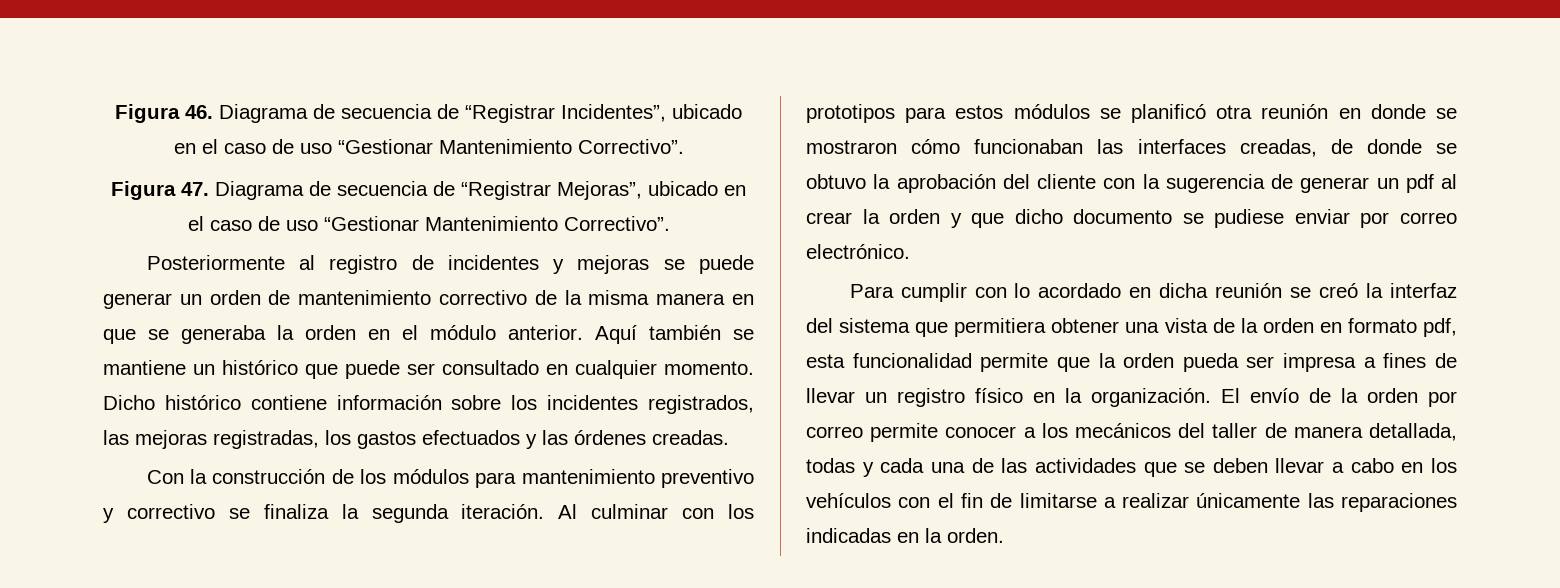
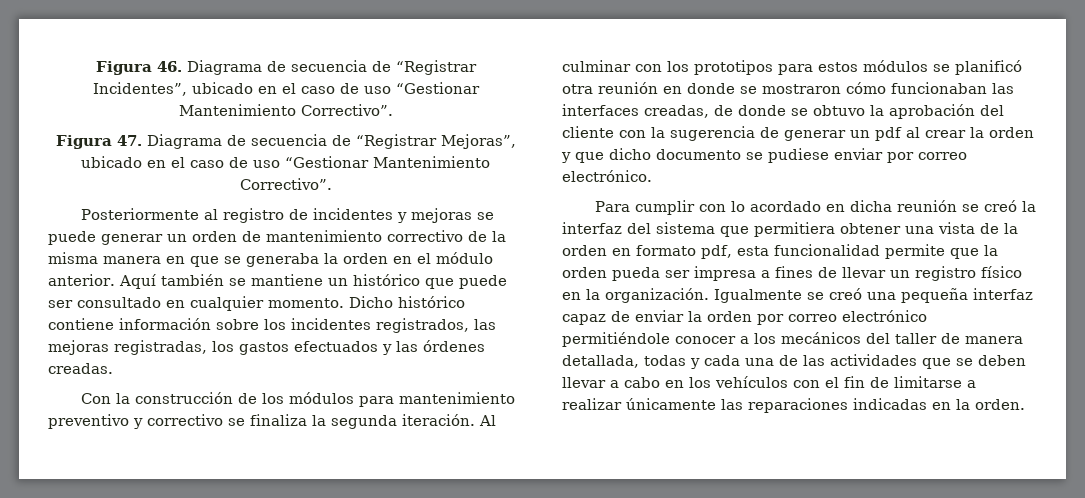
[1221,388,1331,403] El envío de -> [714,288,1033,303] [562,310,684,325] Igualmente se creó una pequeña interfaz capaz de enviar
[870,423,939,442] permite -> [842,310,927,322] [562,332,670,347] electrónico permitiéndole

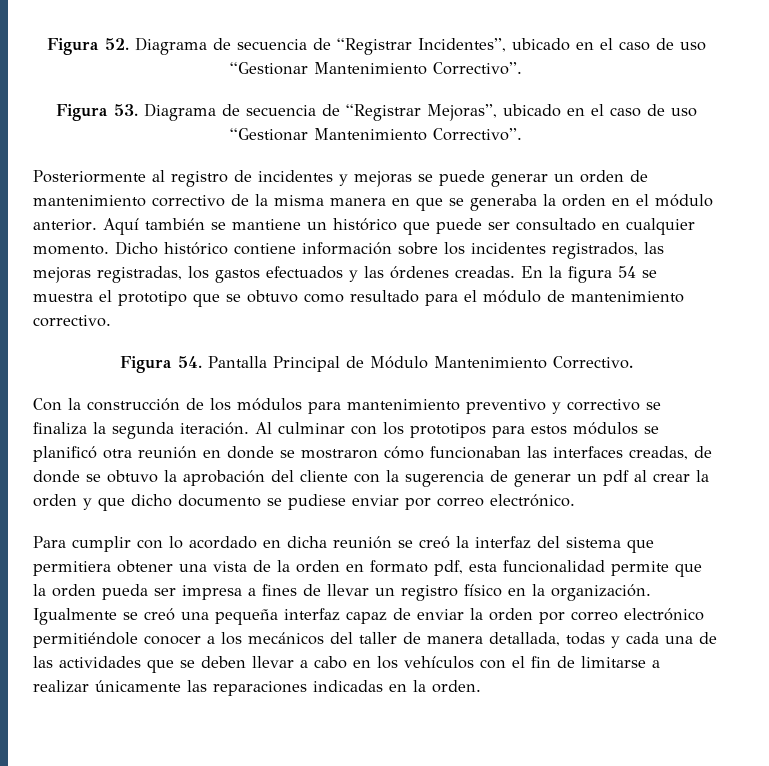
[95,61,182,75] Figura 46. -> [46,38,129,55] Figura 52.
[116,135,142,146] 47. -> [113,104,138,116] 53.
(113, 368) none -> [521,266,657,283] [33,290,684,307] [33,315,111,327] [119,356,633,373] En la figura 54 se muestra el prototipo que se obtuvo como resultado para el módulo de mantenimiento correctivo. // Figura 54. Pantalla Principal de Módulo Mantenimiento Correctivo.

